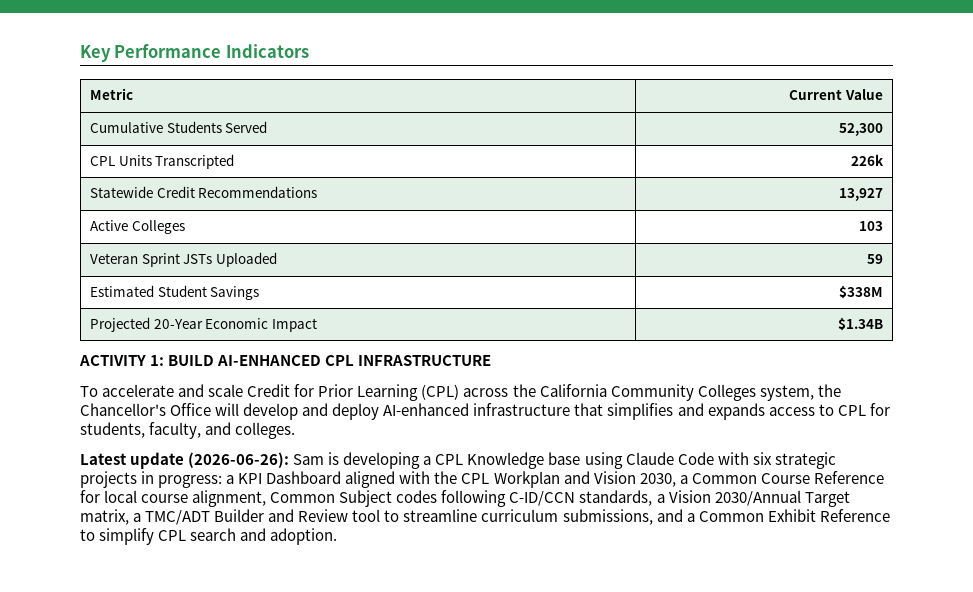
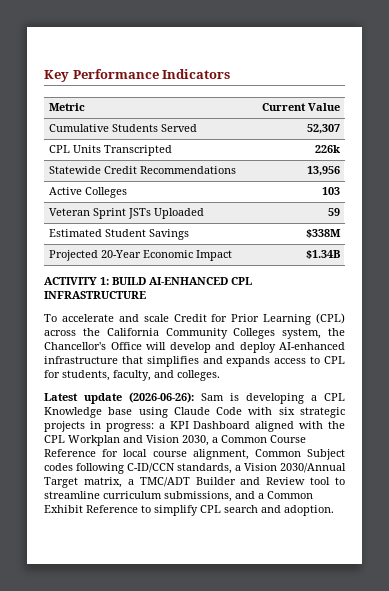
[839,123,884,136] 52,300 -> [306,124,340,134] 52,307
[839,188,884,201] 13,927 -> [306,166,340,176] 13,956

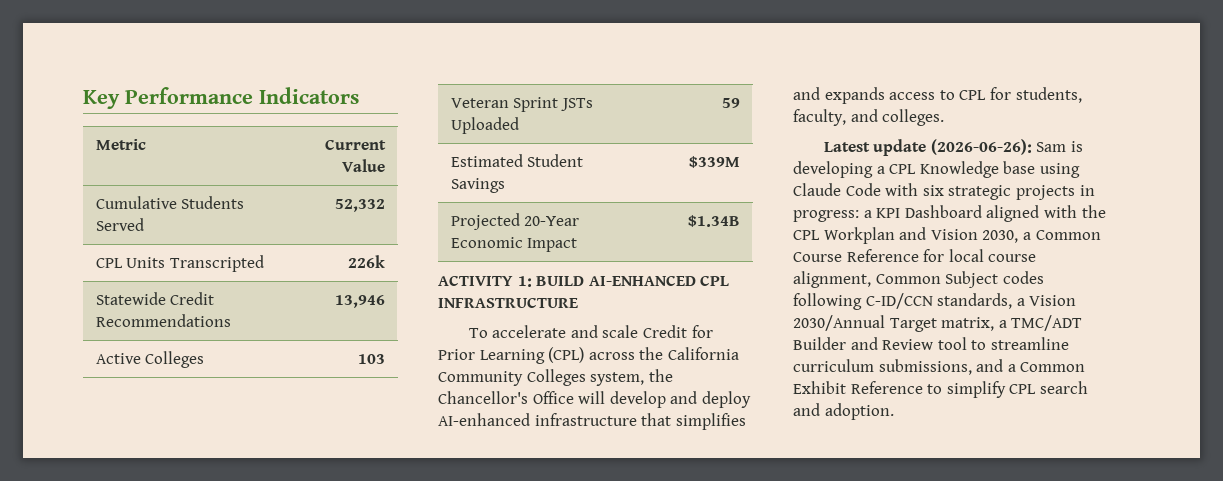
[306,124,340,134] 52,307 -> [335,199,386,212] 52,332
[306,166,340,176] 13,956 -> [335,295,386,308] 13,946
[305,229,341,238] $338M -> [689,156,741,168] $339M

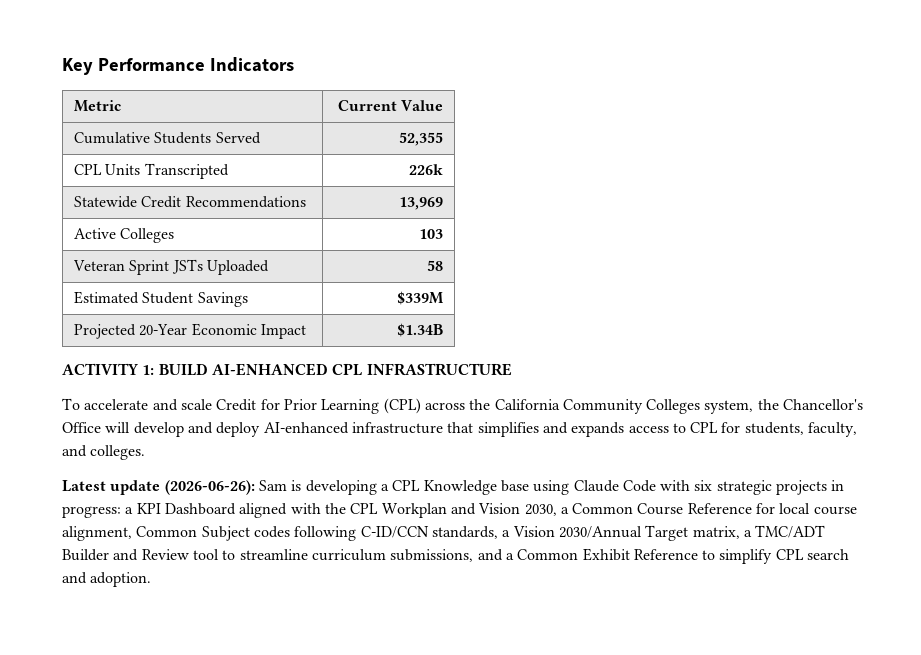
[335,199,386,212] 52,332 -> [399,132,444,146] 52,355
[335,295,386,308] 13,946 -> [399,197,444,210] 13,969
[722,98,741,108] 59 -> [427,260,444,271] 58

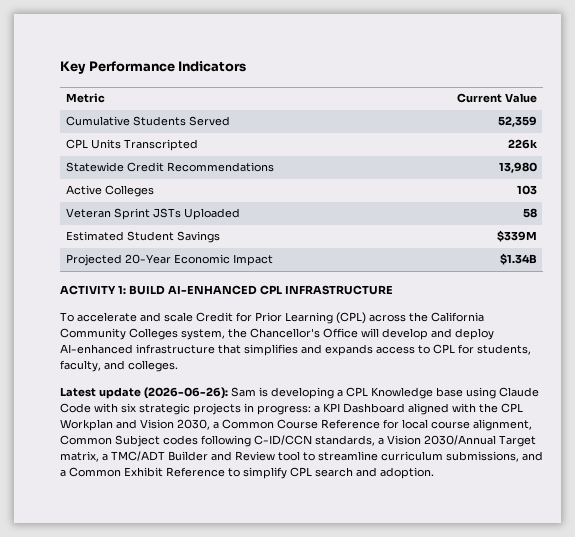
[399,132,444,146] 52,355 -> [498,116,538,127] 52,359
[399,197,444,210] 13,969 -> [499,162,538,173] 13,980

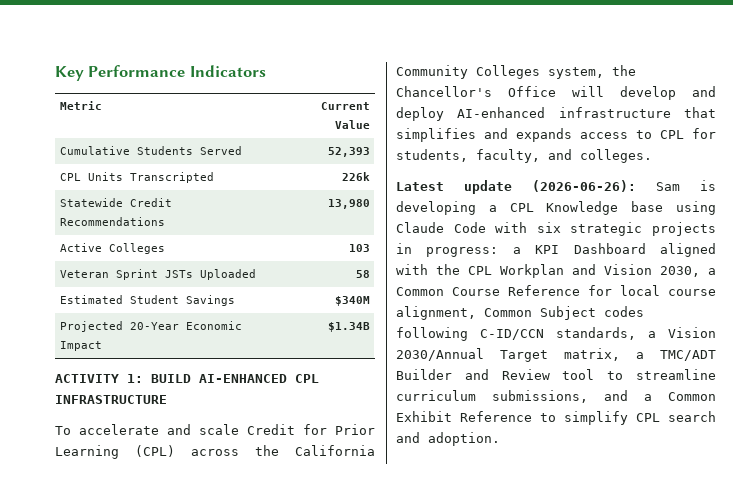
[498,116,538,127] 52,359 -> [327,147,370,157] 52,393
[497,230,538,242] $339M -> [334,296,370,306] $340M

